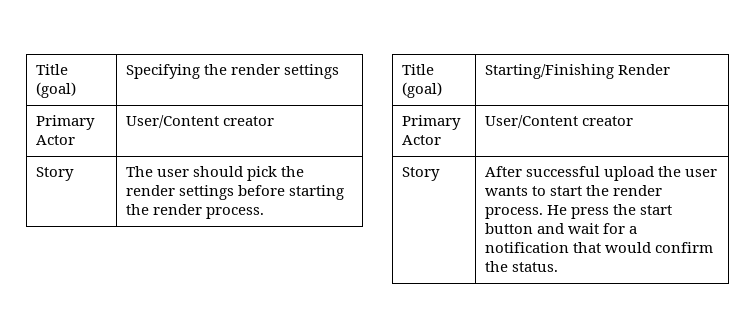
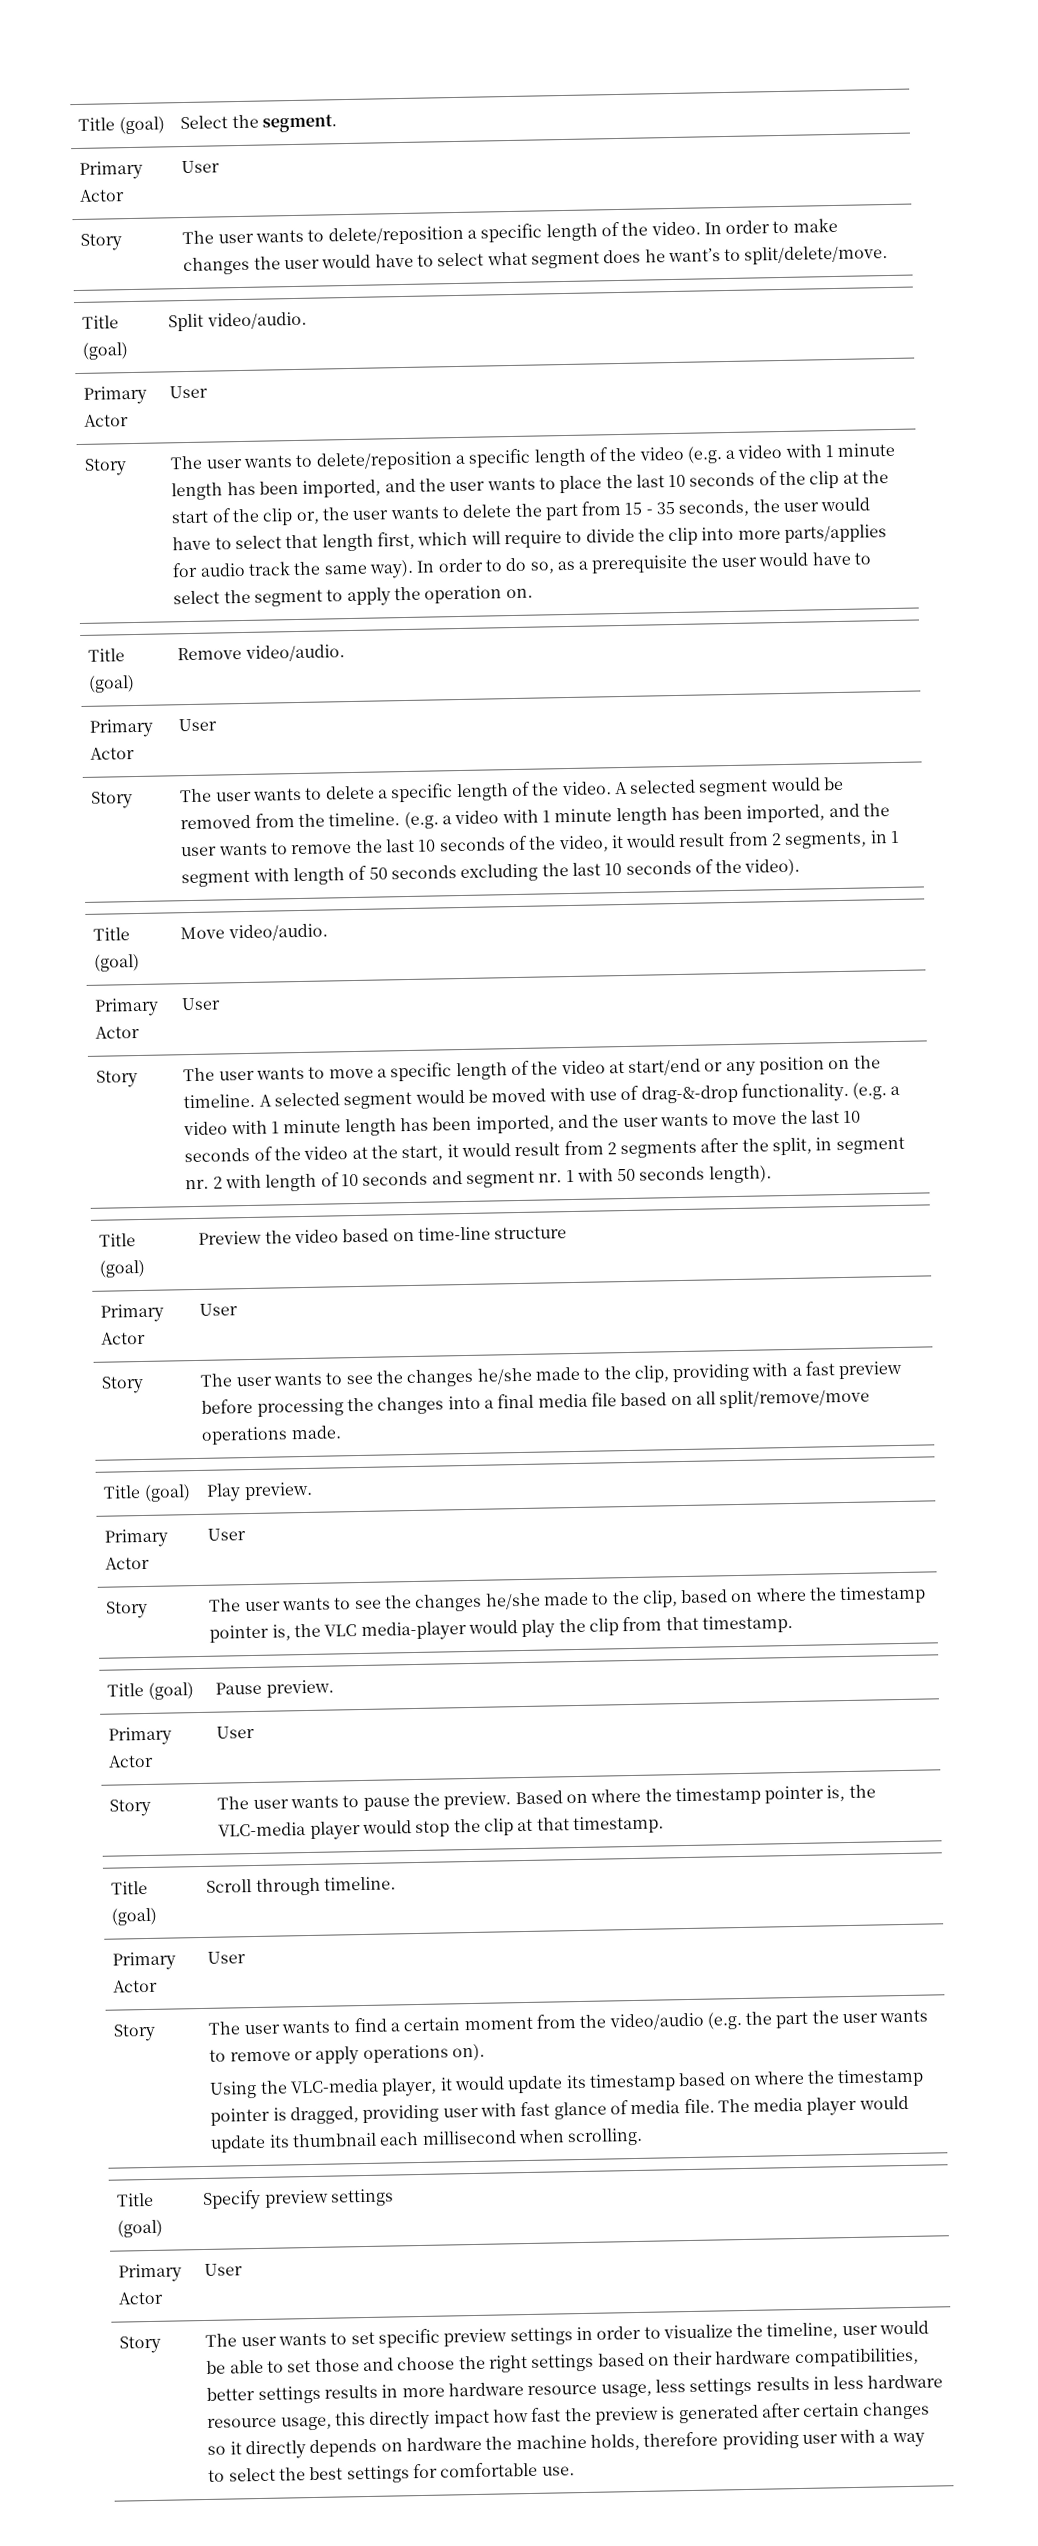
[36,64,69,75] [36,82,77,98] [126,64,281,79] Title (goal) | Specifying the render -> [78,116,165,135] [180,114,337,133] [79,160,144,180] [79,189,126,202] [181,160,221,174] [80,233,124,251] [182,217,838,246] [183,244,889,276] [82,315,120,329] [82,342,130,360] [168,311,307,332] [83,385,148,405] [84,414,130,427] [169,385,209,399] [84,458,128,476] [170,442,896,471] [171,470,890,501] [171,497,871,526] [172,524,888,552] [172,551,872,579] [173,585,533,607] [88,648,126,662] [88,675,136,693] [177,644,345,662] [89,718,155,738] [90,747,136,760] [178,718,218,732] [91,791,134,809] [179,776,845,803] [180,803,891,830] [181,830,901,857] [181,858,801,888] [93,927,131,941] [94,953,141,972] [180,923,328,942] [94,997,160,1017] [95,1025,141,1039] [181,997,222,1011] [96,1070,139,1088] [183,1055,881,1082] [183,1081,901,1110] [183,1110,862,1137] [184,1136,905,1163] [185,1165,772,1192] [99,1233,137,1247] [99,1259,147,1278] [198,1226,568,1245] [100,1303,165,1323] [101,1331,147,1345] [199,1303,239,1316] [101,1375,145,1394] [200,1360,904,1388] [201,1388,871,1417] [201,1425,342,1445] [103,1484,191,1502] [206,1481,313,1502] [104,1528,170,1548] [105,1556,151,1570] [207,1528,247,1541] [106,1600,149,1619] [208,1585,927,1612] [209,1615,793,1643] [107,1682,194,1700] [215,1679,334,1698] [108,1726,173,1746] [108,1754,155,1768] [216,1725,256,1739] [109,1798,152,1817] [217,1784,876,1811] [218,1815,664,1840] [111,1880,149,1895] [111,1907,158,1926] [206,1876,396,1896] [112,1951,177,1971] [113,1979,159,1993] [207,1951,247,1964] [113,2023,157,2042] [208,2009,929,2035] [209,2043,485,2065] [209,2068,925,2099] [210,2095,909,2126] [210,2127,644,2153] [116,2192,155,2207] [117,2219,164,2238] [202,2189,329,2211] Title (goal) | Select the segment. // Primary Actor | User // Story | The user wants to delete/reposition a specific length of the video. In order to make changes the user would have to select what segment does he want’s to split/delete/move. // Title (goal) | Split video/audio. // Primary Actor | User // Story | The user wants to delete/reposition a specific length of the video (e.g. a video with 1 minute length has been imported, and the user wants to place the last 10 seconds of the clip at the start of the clip or, the user wants to delete the part from 15 - 35 seconds, the user would have to select that length first, which will require to divide the clip into more parts/applies for audio track the same way). In order to do so, as a prerequisite the user would have to select the segment to apply the operation on. // Title (goal) | Remove video/audio. // Primary Actor | User // Story | The user wants to delete a specific length of the video. A selected segment would be removed from the timeline. (e.g. a video with 1 minute length has been imported, and the user wants to remove the last 10 seconds of the video, it would result from 2 segments, in 1 segment with length of 50 seconds excluding the last 10 seconds of the video). // Title (goal) | Move video/audio. // Primary Actor | User // Story | The user wants to move a specific length of the video at start/end or any position on the timeline. A selected segment would be moved with use of drag-&-drop functionality. (e.g. a video with 1 minute length has been imported, and the user wants to move the last 10 seconds of the video at the start, it would result from 2 segments after the split, in segment nr. 2 with length of 10 seconds and segment nr. 1 with 50 seconds length). // Title (goal) | Preview the video based on time-line structure // Primary Actor | User // Story | The user wants to see the changes he/she made to the clip, providing with a fast preview before processing the changes into a final media file based on all split/remove/move operations made. // Title (goal) | Play preview. // Primary Actor | User // Story | The user wants to see the changes he/she made to the clip, based on where the timestamp pointer is, the VLC media-player would play the clip from that timestamp. // Title (goal) | Pause preview. // Primary Actor | User // Story | The user wants to pause the preview. Based on where the timestamp pointer is, the VLC-media player would stop the clip at that timestamp. // Title (goal) | Scroll through timeline. // Primary Actor | User // Story | The user wants to find a certain moment from the video/audio (e.g. the part the user wants to remove or apply operations on). // Using the VLC-media player, it would update its timestamp based on where the timestamp pointer is dragged, providing user with fast glance of media file. The media player would update its thumbnail each millisecond when scrolling. // Title (goal) | Specify preview
[126,115,275,128] [36,167,75,181] [126,166,305,181] [126,185,345,200] [126,204,265,219] [402,64,435,75] [402,82,443,98] [485,64,671,79] [402,115,462,130] [402,135,442,145] [485,115,634,128] [402,167,441,181] [485,166,718,181] [485,185,663,196] [485,204,673,219] [485,223,638,234] [485,242,714,253] [485,261,559,272] User/Content creator // Story | The user should pick the render settings before starting the render process. // Title (goal) | Starting/Finishing Render // Primary Actor | User/Content creator // Story | After successful upload the user wants to start the render process. He press the start button and wait for a notification that would confirm the status. -> [204,2263,244,2276] [119,2335,162,2354] [205,2320,930,2348] [206,2347,919,2374] [206,2374,944,2405] [207,2401,931,2431] [207,2429,925,2460] [208,2461,575,2484] User // Story | The user wants to set specific preview settings in order to visualize the timeline, user would be able to set those and choose the right settings based on their hardware compatibilities, better settings results in more hardware resource usage, less settings results in less hardware resource usage, this directly impact how fast the preview is generated after certain changes so it directly depends on hardware the machine holds, therefore providing user with a way to select the best settings for comfortable use.

